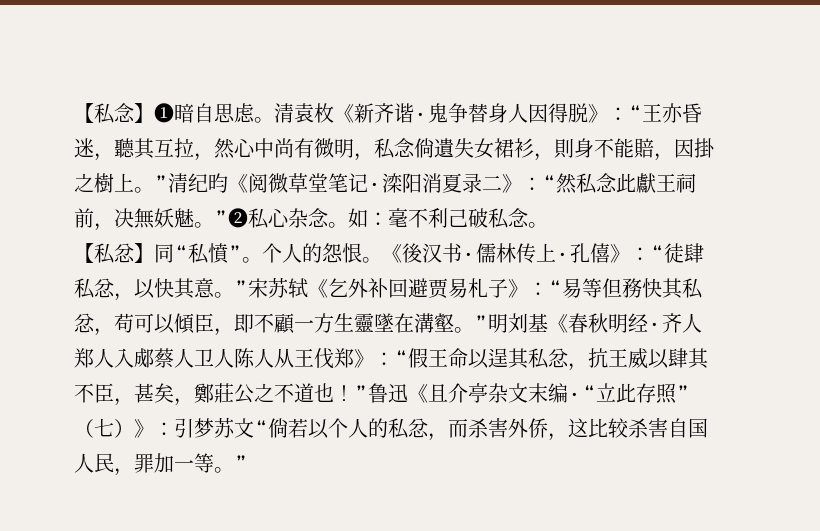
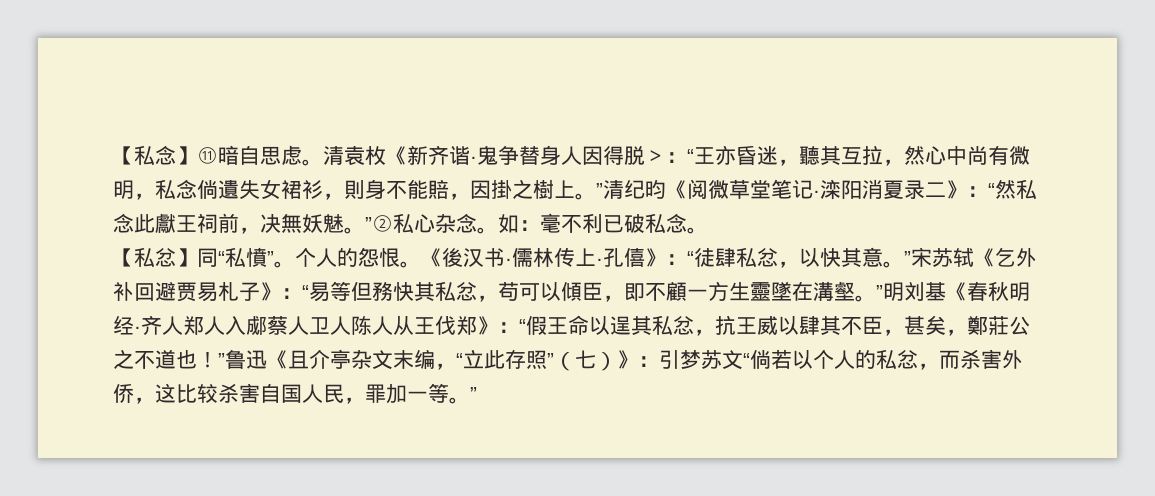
[154,103,174,123] ❶ -> [197,147,218,164] ⑪
[588,104,608,123] 》 -> [645,150,666,163] ＞
[214,208,248,228] ”❷ -> [365,215,393,232] ”②
[448,209,468,227] 己 -> [603,215,624,233] 已
[568,385,596,401] ·“ -> [435,353,463,370] ，“

